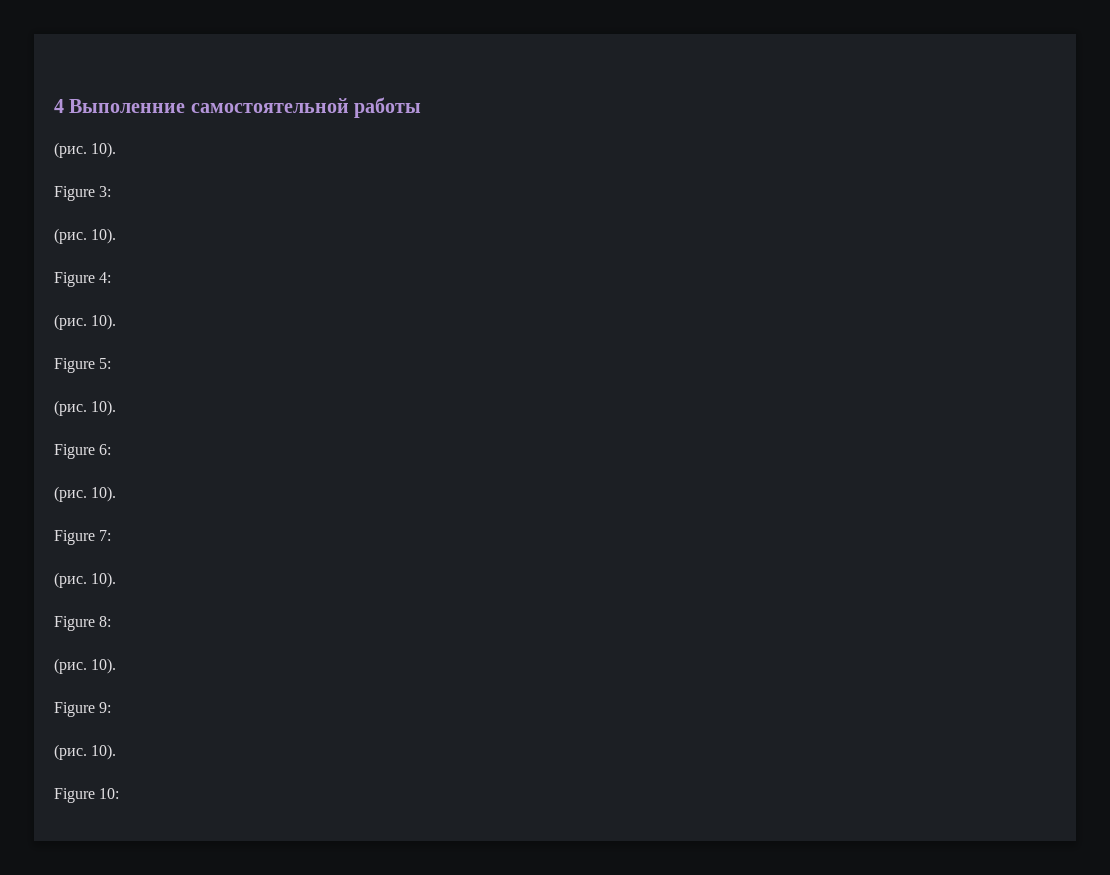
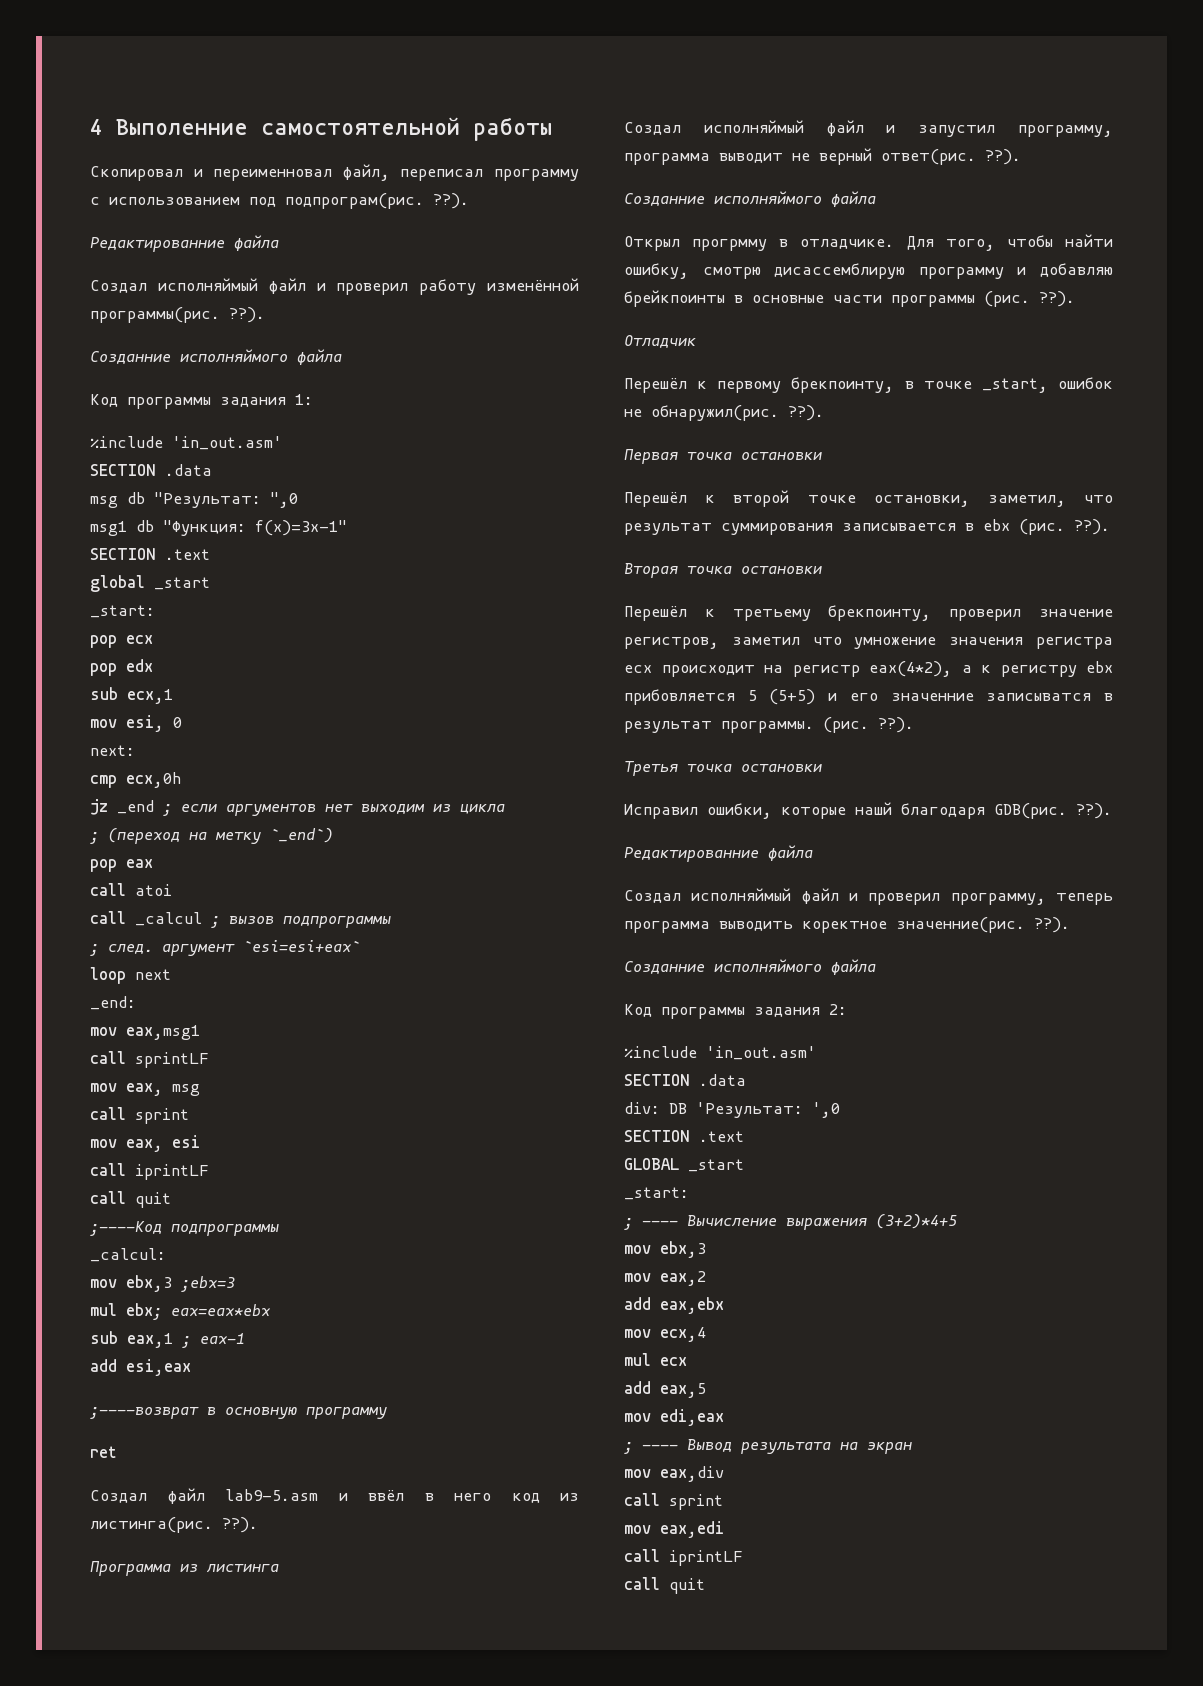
[54,142,117,158] [54,186,112,201] [54,228,117,244] [54,272,112,287] [54,314,117,330] [54,358,112,373] [54,400,117,416] [54,444,112,459] [54,486,117,502] [54,530,112,545] [54,572,117,588] [54,616,112,631] [54,658,117,674] [54,702,112,717] [54,744,117,760] [54,788,120,803] (рис. 10). // Figure 3: // (рис. 10). // Figure 4: // (рис. 10). // Figure 5: // (рис. 10). // Figure 6: // (рис. 10). // Figure 7: // (рис. 10). // Figure 8: // (рис. 10). // Figure 9: // (рис. 10). // Figure 10: -> [90,164,579,181] [90,193,469,209] [90,235,279,252] [90,278,579,295] [90,307,265,323] [90,349,342,365] [90,394,313,409] [90,436,282,450] [90,464,212,476] [90,492,298,508] [90,520,347,536] [90,548,210,560] [90,575,210,592] [90,605,155,618] [90,635,153,648] [90,659,153,676] [90,687,173,704] [90,715,182,732] [90,745,135,756] [90,772,181,788] [90,799,505,816] [90,828,333,844] [90,859,153,872] [90,883,172,896] [90,911,391,928] [90,940,360,956] [90,967,171,984] [90,996,136,1010] [90,1025,200,1040] [90,1051,209,1068] [90,1083,200,1096] [90,1107,189,1124] [90,1135,200,1152] [90,1163,209,1180] [90,1191,171,1208] [90,1221,279,1236] [90,1248,166,1262] [90,1275,235,1292] [90,1303,271,1320] [90,1331,245,1348] [90,1359,191,1376] [90,1407,387,1419] [90,1446,117,1458] [90,1488,579,1504] [90,1517,258,1533] [90,1561,279,1576] [624,120,1113,137] [624,148,1021,165] [624,191,876,207] [624,234,1113,251] [624,263,1113,279] [624,290,1075,307] [624,335,696,348] [624,377,1113,393] [624,405,824,421] [624,449,822,464] [624,490,1113,507] [624,519,1110,535] [624,563,822,578] [624,605,1113,621] [624,637,1113,649] [624,661,1113,677] [624,689,1113,705] [624,717,914,733] [624,761,822,776] [624,802,1112,819] [624,845,813,862] [624,888,1113,905] [624,917,1070,933] [624,959,876,975] [624,1004,847,1019] [624,1046,816,1060] [624,1074,746,1086] [624,1102,840,1118] [624,1130,744,1142] [624,1158,744,1172] [624,1187,689,1200] [624,1214,957,1230] [624,1241,706,1258] [624,1271,706,1286] [624,1297,724,1314] [624,1327,706,1342] [624,1353,687,1366] [624,1381,706,1398] [624,1409,724,1426] [624,1439,912,1454] [624,1466,724,1482] [624,1493,723,1510] [624,1521,724,1538] [624,1549,743,1566] [624,1577,705,1594] Скопировал и переименновал файл, переписал программу с использованием под подпрограм(рис. ??). // Редактированние файла // Создал исполняймый файл и проверил работу изменённой программы(рис. ??). // Созданние исполняймого файла // Код программы задания 1: // %include 'in_out.asm' // SECTION .data // msg db "Результат: ",0 // msg1 db "Функция: f(x)=3x-1" // SECTION .text // global _start // _start: // pop ecx // pop edx // sub ecx,1 // mov esi, 0 // next: // cmp ecx,0h // jz _end ; если аргументов нет выходим из цикла // ; (переход на метку `_end`) // pop eax // call atoi // call _calcul ; вызов подпрограммы // ; след. аргумент `esi=esi+eax` // loop next // _end: // mov eax,msg1 // call sprintLF // mov eax, msg // call sprint // mov eax, esi // call iprintLF // call quit // ;----Код подпрограммы // _calcul: // mov ebx,3 ;ebx=3 // mul ebx; eax=eax*ebx // sub eax,1 ; eax-1 // add esi,eax // ;----возврат в основную программу // ret // Создал файл lab9-5.asm и ввёл в него код из листинга(рис. ??). // Программа из листинга // Создал исполняймый файл и запустил программу, программа выводит не верный ответ(рис. ??). // Созданние исполняймого файла // Открыл прогрмму в отладчике. Для того, чтобы найти ошибку, смотрю дисассемблирую программу и добавляю брейкпоинты в основные части программы (рис. ??). // Отладчик // Перешёл к первому брекпоинту, в точке _start, ошибок не обнаружил(рис. ??). // Первая точка остановки // Перешёл к второй точке остановки, заметил, что результат суммирования записывается в ebx (рис. ??). // Вторая точка остановки // Перешёл к третьему брекпоинту, проверил значение регистров, заметил что умножение значения регистра ecx происходит на регистр eax(4*2), а к регистру ebx прибовляется 5 (5+5) и его значенние записыватся в результат программы. (рис. ??). // Третья точка остановки // Исправил ошибки, которые нашй благодаря GDB(рис. ??). // Редактированние файла // Создал исполняймый файл и проверил программу, теперь программа выводить коректное значенние(рис. ??). // Созданние исполняймого файла // Код программы задания 2: // %include 'in_out.asm' // SECTION .data // div: DB 'Результат: ',0 // SECTION .text // GLOBAL _start // _start: // ; ---- Вычисление выражения (3+2)*4+5 // mov ebx,3 // mov eax,2 // add eax,ebx // mov ecx,4 // mul ecx // add eax,5 // mov edi,eax // ; ---- Вывод результата на экран // mov eax,div // call sprint // mov eax,edi // call iprintLF // call quit

